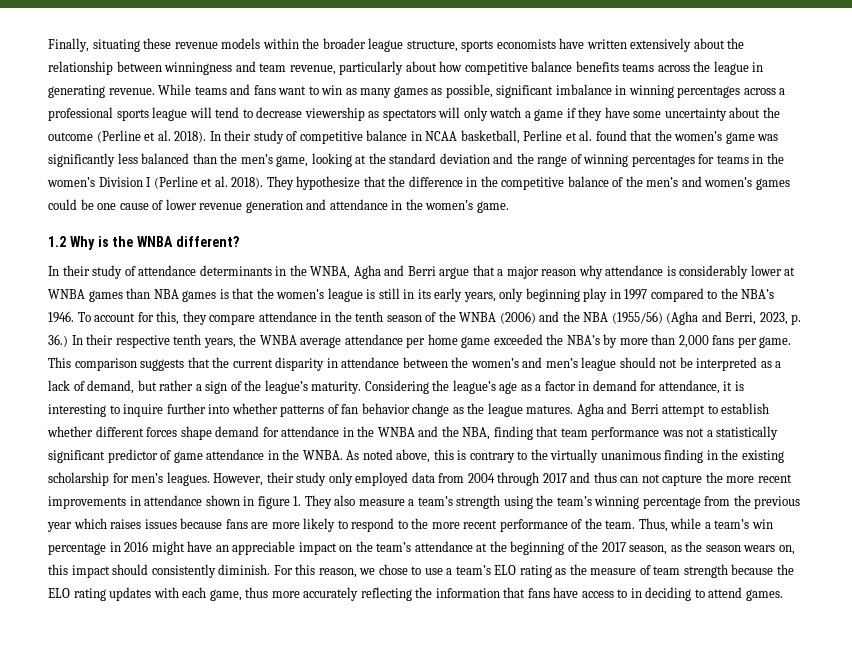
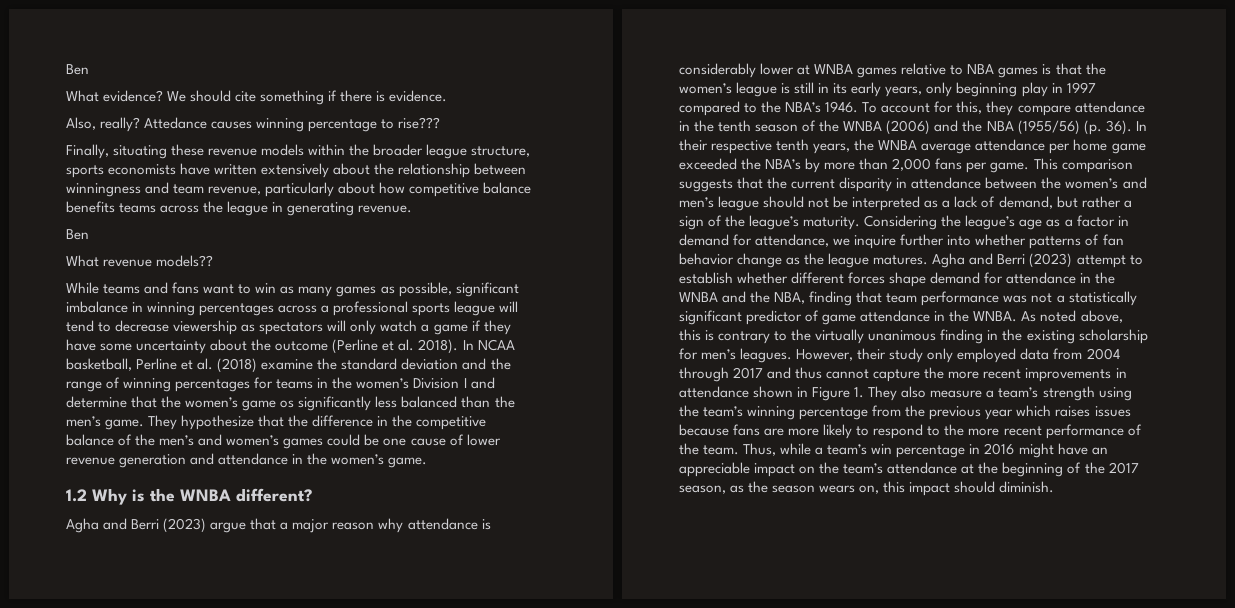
(48, 45) none -> [66,64,89,75] [66,90,448,105] [66,117,441,132] Ben // What evidence? We should cite something if there is evidence. // Also, really? Attedance causes winning percentage to rise??? //
(155, 91) none -> [66,229,89,240] [66,255,214,267] // Ben // What revenue models?? //
[224,130,422,144] their study of competitive balance in -> (474, 345) none
[595,130,779,144] [48,153,367,167] found that the women’s game was significantly less balanced than the men’s game, looking at -> [217,358,314,373] (2018) examine
[153,176,264,189] (Perline et al. 2018). -> [470,377,495,389] [66,396,515,411] [66,416,145,430] and determine that the women’s game os significantly less balanced than the men’s game.
[48,265,436,279] In their study of attendance determinants in the WNBA, Agha and Berri -> [66,518,207,533] Agha and Berri (2023)
[126,288,151,299] than -> [901,63,964,75] relative to
[666,311,802,325] [48,334,68,347] (Agha and Berri, 2023, p. 36.) -> [1083,120,1132,135] (p. 36).
[723,381,744,391] [48,404,120,417] it is interesting to -> [833,238,851,246] we
(659, 409) none -> [1029,253,1073,268] (2023)
[620,474,660,483] can not -> [826,369,870,379] cannot
[257,496,290,509] figure -> [812,387,851,401] Figure
[151,564,794,578] [48,587,783,601] consistently diminish. For this reason, we chose to use a team’s ELO rating as the measure of team strength because the ELO rating updates with each game, thus more accurately reflecting the information that fans have access to in deciding to attend games. -> [999,481,1055,493] diminish.

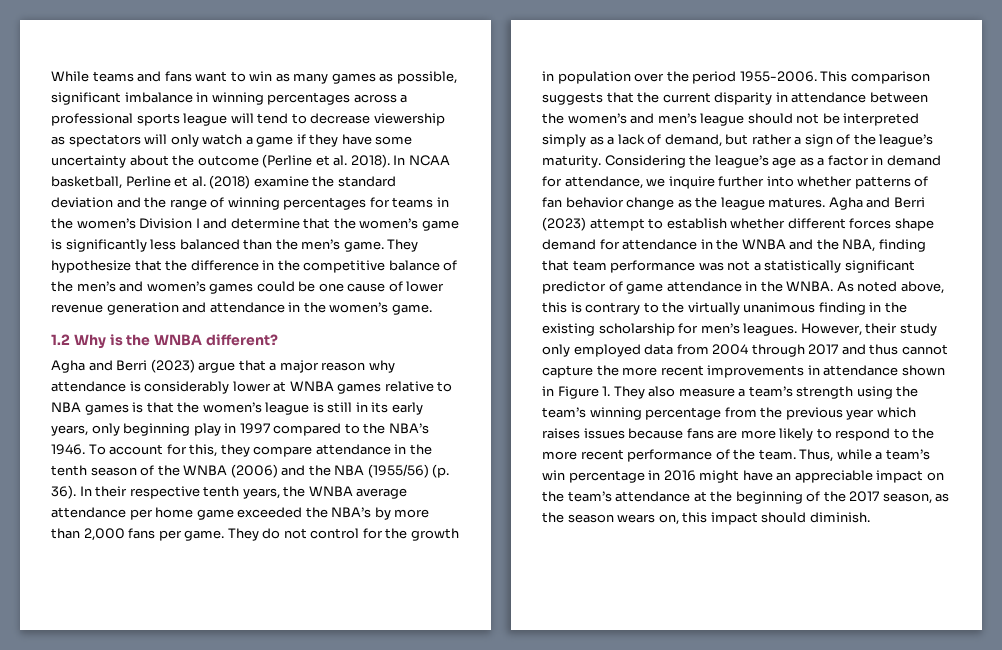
[66,64,89,75] [66,90,448,105] [66,117,441,132] [66,144,531,159] [66,163,527,178] [66,182,532,197] [66,201,413,216] [66,229,89,240] [66,255,214,267] Ben // What evidence? We should cite something if there is evidence. // Also, really? Attedance causes winning percentage to rise??? // Finally, situating these revenue models within the broader league structure, sports economists have written extensively about the relationship between winningness and team revenue, particularly about how competitive balance benefits teams across the league in generating revenue. // Ben // What revenue models?? // -> (51, 76) none
[280,400,295,408] os -> [51,239,62,250] is
(1030, 167) none -> [227,528,459,541] [542,71,817,84] They do not control for the growth in population over the period 1955-2006.
(921, 203) none -> [542,134,586,147] simply

